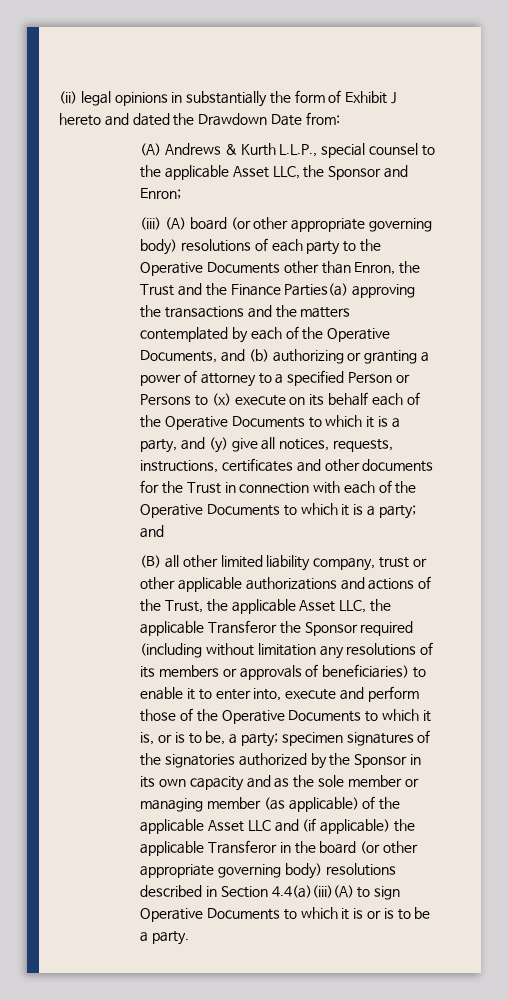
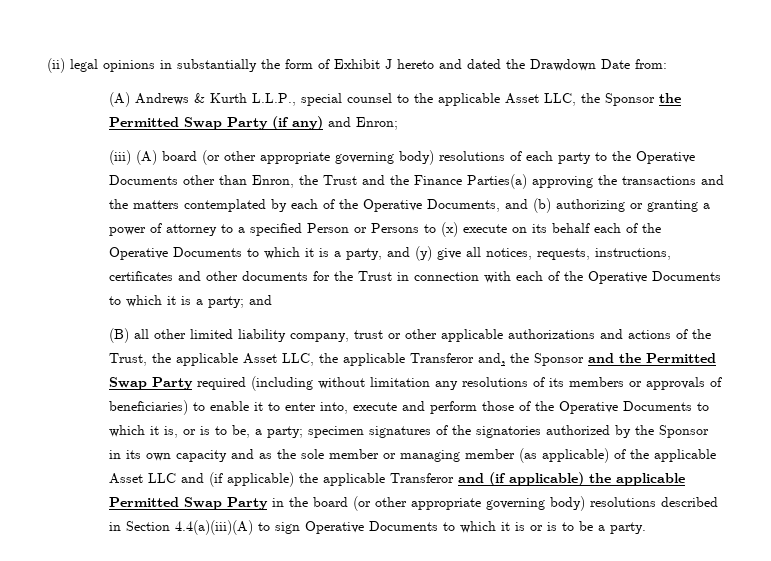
(382, 173) none -> [658,93,681,103] [108,116,323,130] the Permitted Swap Party (if any)
[279,621,358,636] the Sponsor -> [477,353,716,366] [108,377,193,390] and, the Sponsor and the Permitted Swap Party
(278, 847) none -> [457,472,685,486] [108,497,268,510] and (if applicable) the applicable Permitted Swap Party

